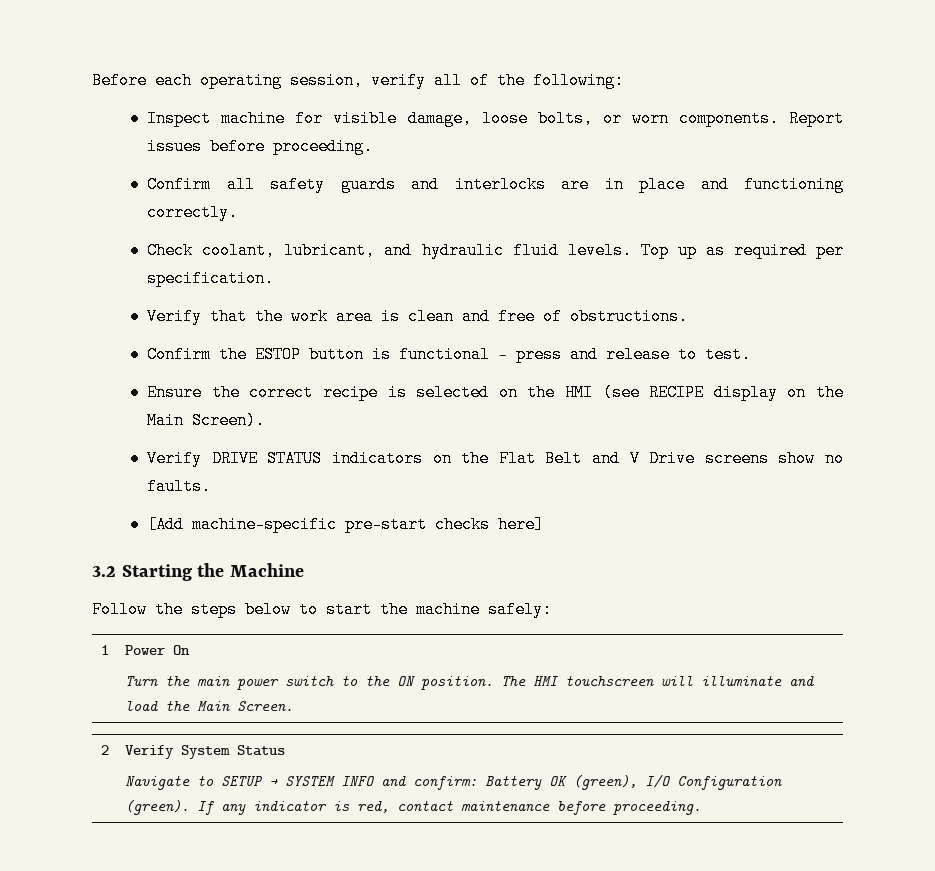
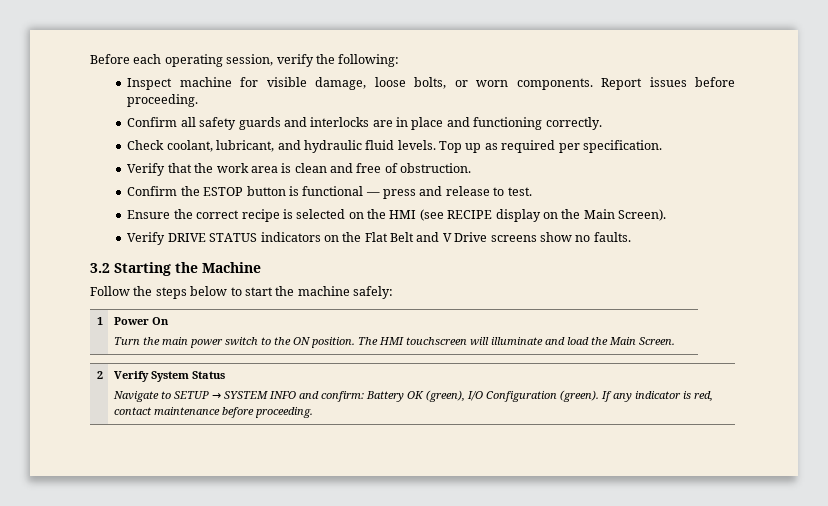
[434,72,489,89] all of -> (314, 60) none
[570,308,689,325] obstructions. -> [400,163,472,173] obstruction.
[147,516,545,533] // [Add machine-specific pre-start checks here] -> (631, 237) none

